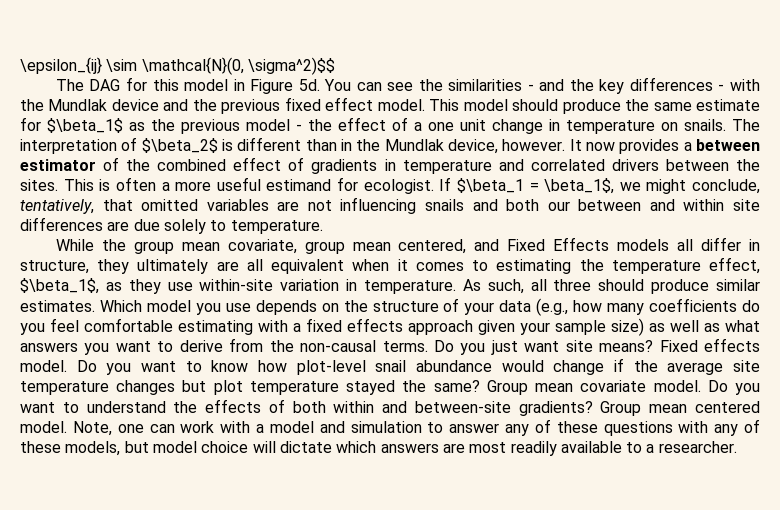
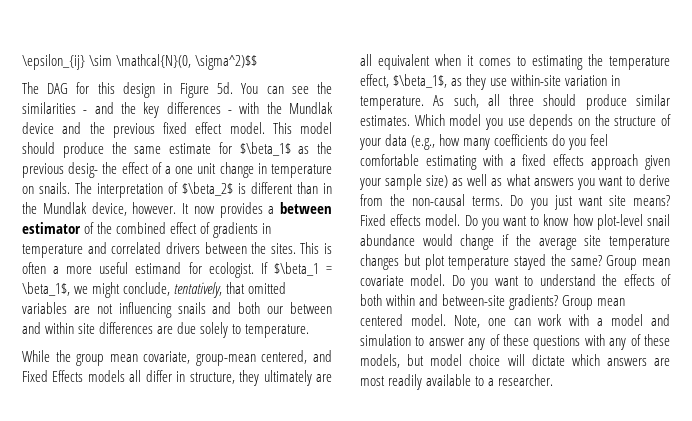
[184,79,229,91] model -> [122,82,155,98] design
[246,119,302,131] model - -> [68,162,99,178] desig-
[304,241,391,254] group mean -> [195,354,256,366] group-mean

